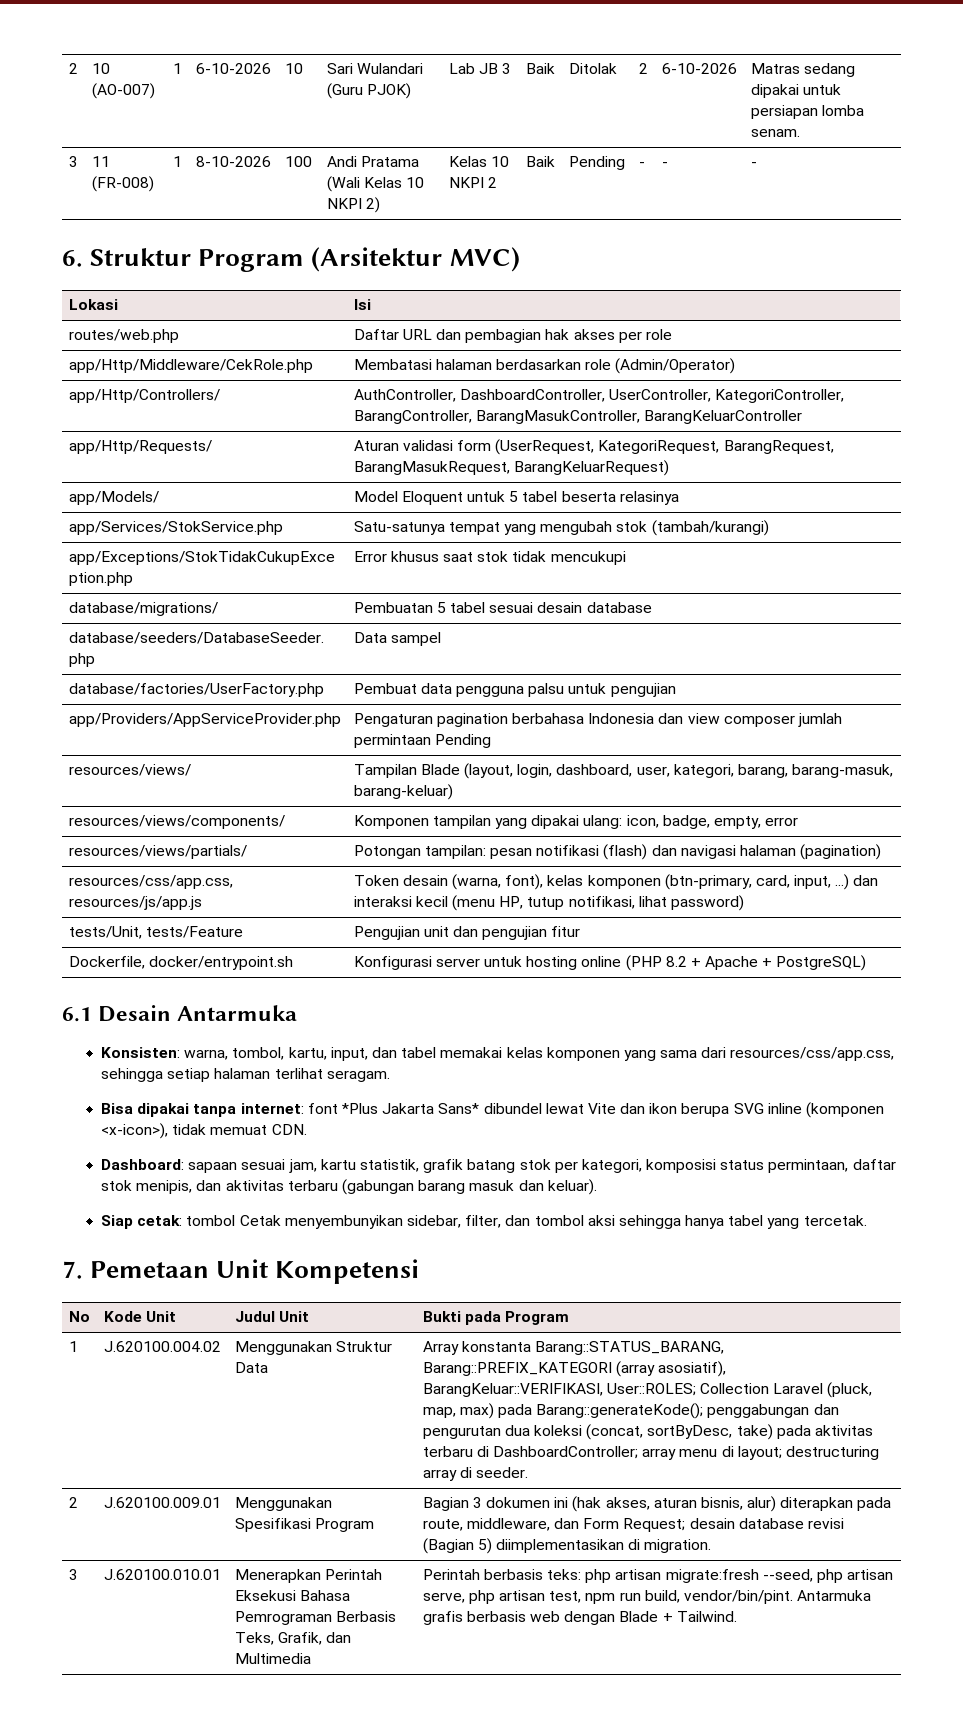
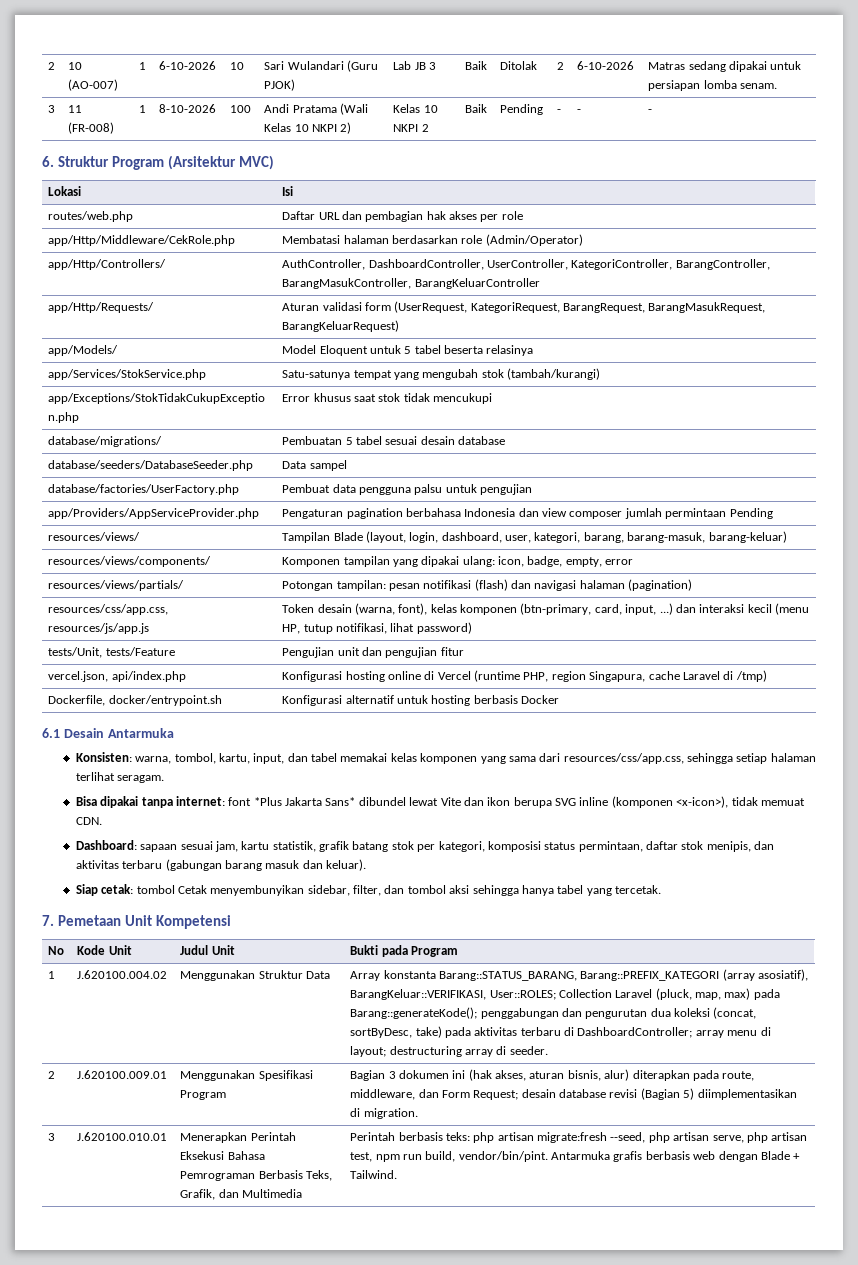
(581, 931) none -> [48,671,186,682] [282,670,767,682] // vercel.json, api/index.php | Konfigurasi hosting online di Vercel (runtime PHP, region Singapura, cache Laravel di /tmp)
[435,958,480,967] server -> [345,695,394,704] alternatif
[581,955,867,971] online (PHP 8.2 + Apache + PostgreSQL) -> [473,695,560,704] berbasis Docker

